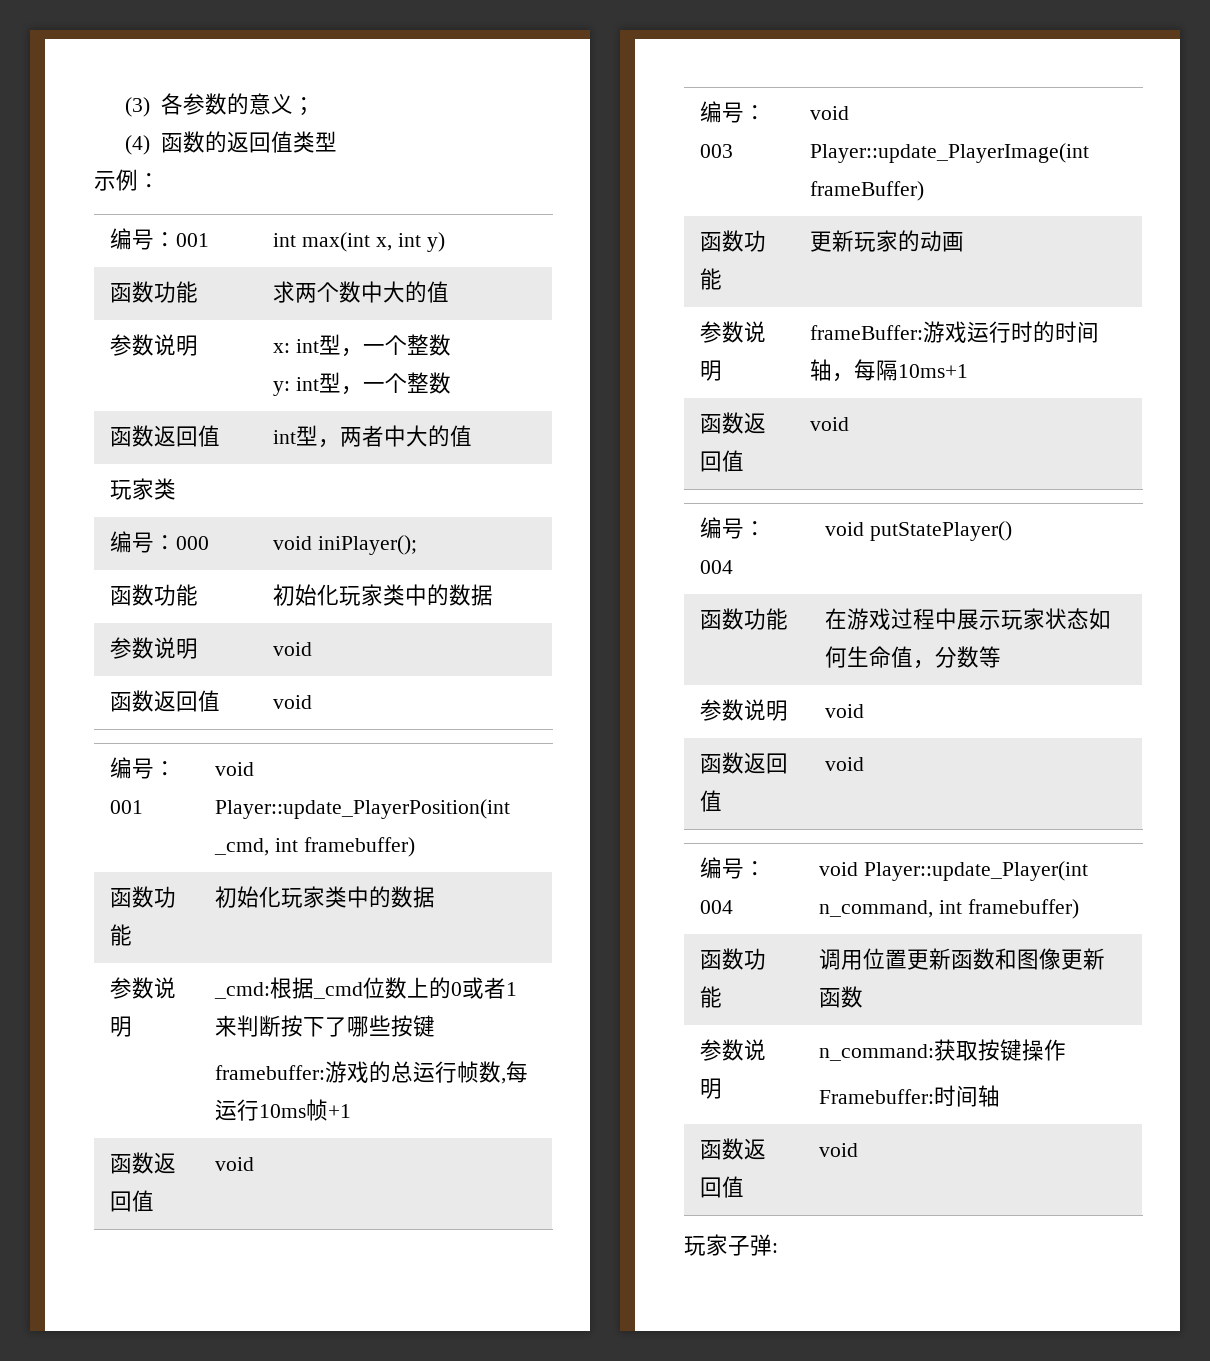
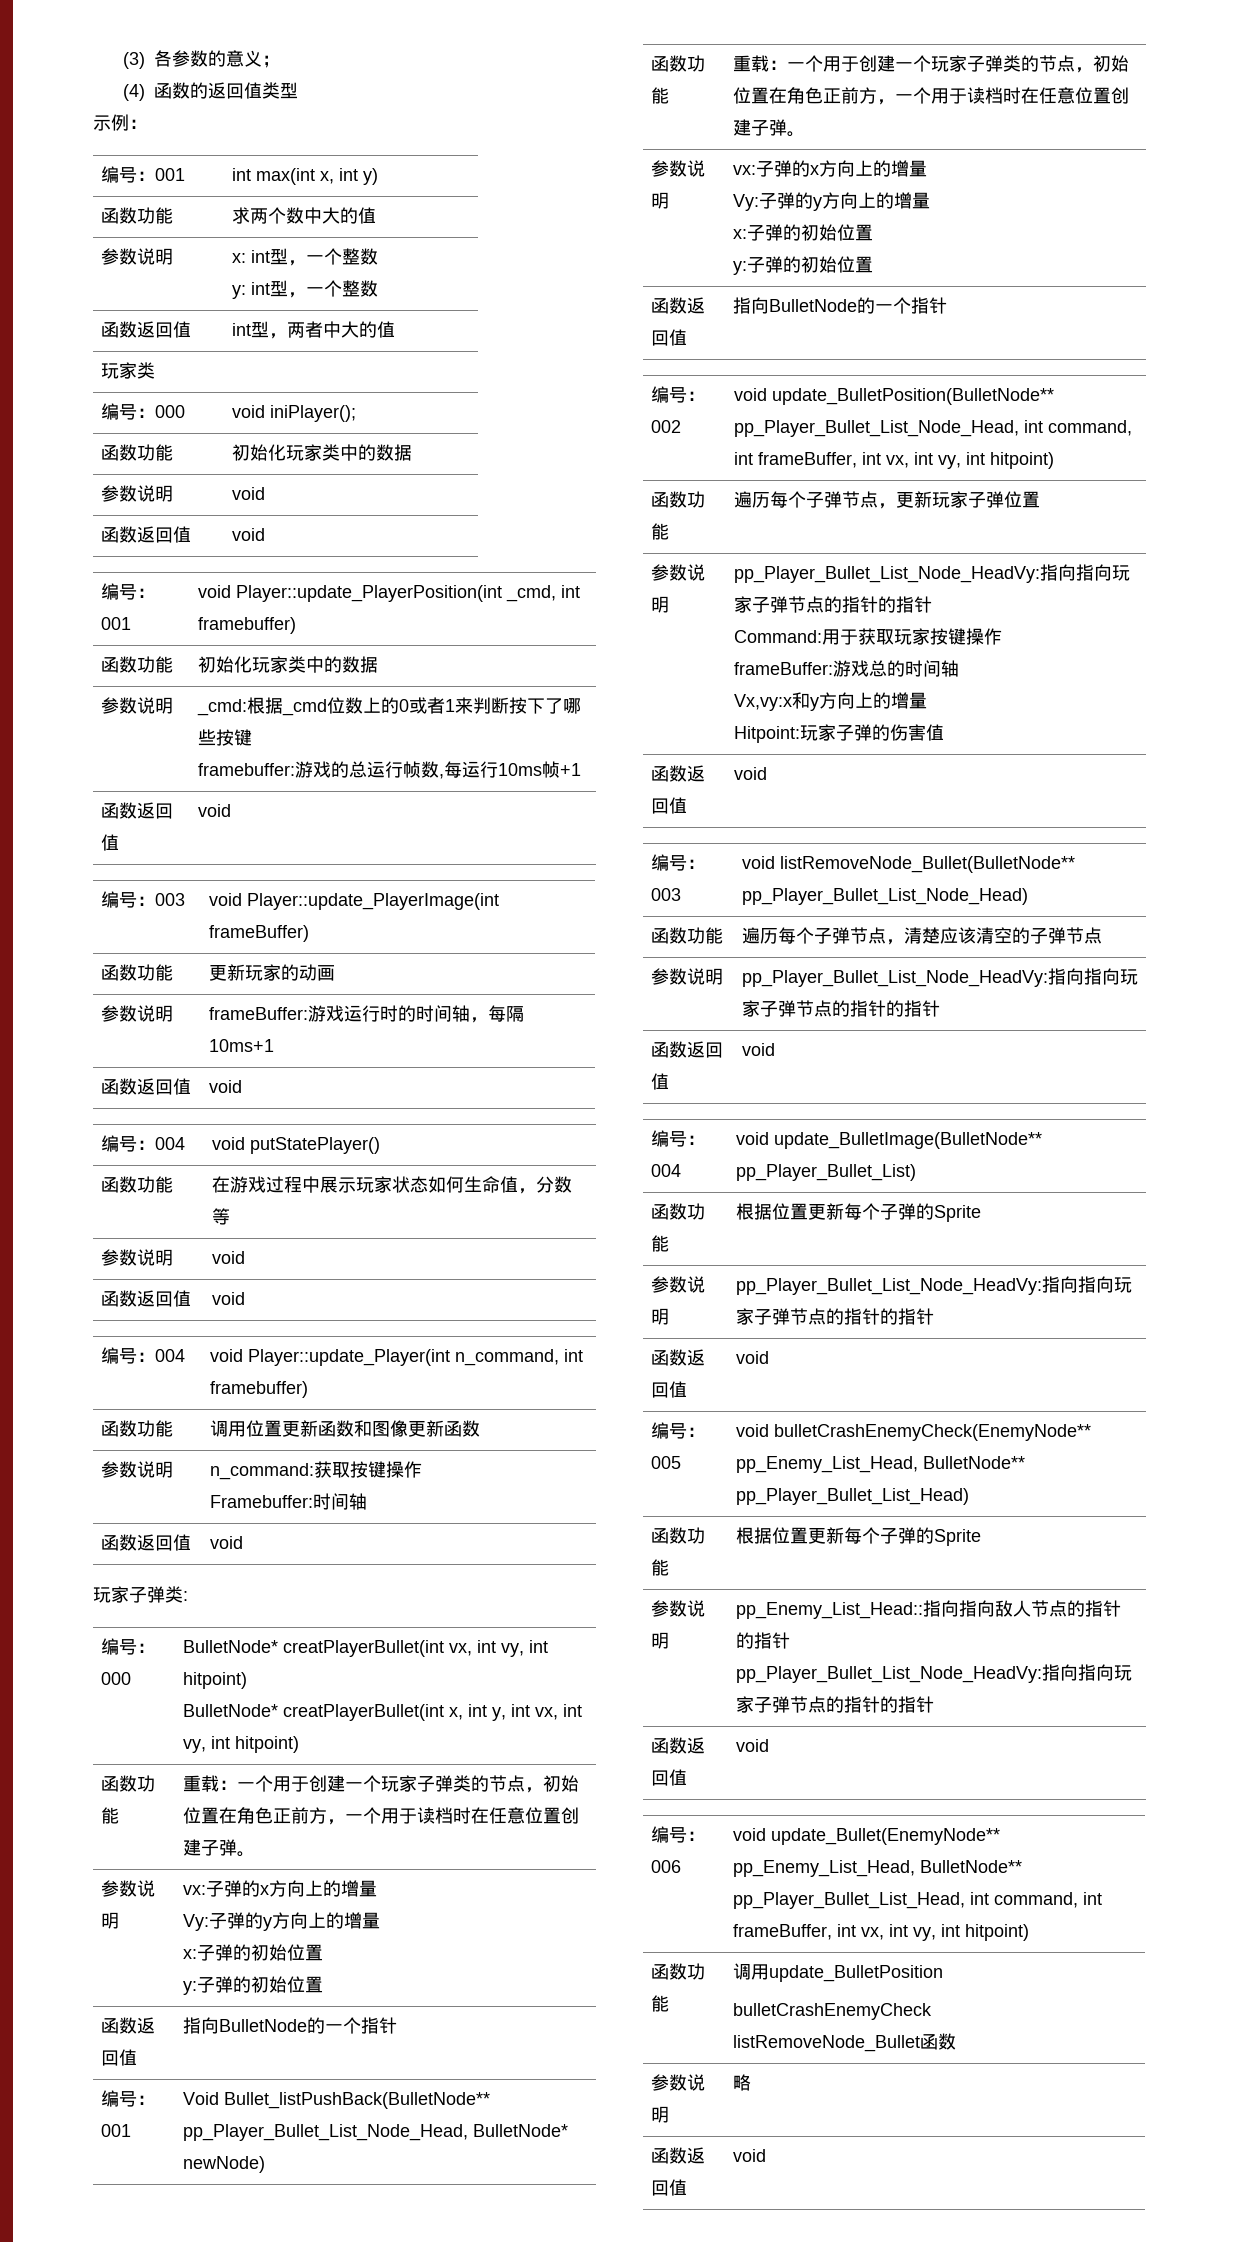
[772,1243,778,1253] : -> [165,1586,188,1603] [100,1638,155,1655] [100,1672,131,1685] [182,1640,548,1657] [182,1672,247,1689] [182,1704,582,1721] [182,1736,299,1753] [100,1775,155,1792] [100,1807,119,1824] [182,1775,579,1793] [182,1807,579,1825] [182,1839,255,1857] [100,1880,155,1897] [100,1912,119,1929] [182,1880,377,1897] [182,1912,380,1931] [182,1944,323,1961] [182,1976,323,1995] [100,2017,155,2034] [100,2049,137,2066] [182,2017,397,2034] [100,2090,155,2107] [100,2124,131,2137] [182,2092,490,2109] [182,2124,568,2141] [182,2156,265,2173] [650,55,705,72] [650,87,669,104] [732,55,1129,73] [732,87,1129,105] [732,119,805,137] [650,160,705,177] [650,192,669,209] [732,160,927,177] [732,192,930,211] [732,224,873,241] [732,256,873,275] [650,297,705,314] [650,329,687,346] [732,297,947,314] [650,386,705,403] [650,420,681,433] [733,388,1054,405] [733,420,1132,437] [733,452,1054,469] [650,491,705,508] [650,523,669,540] [733,491,1040,509] [650,564,705,581] [650,596,669,613] [733,564,1130,583] [733,596,932,613] [733,628,1002,645] [733,660,959,677] [733,692,927,711] [733,724,944,743] [650,765,705,782] [650,797,687,814] [733,767,767,780] [650,854,705,871] [650,888,681,901] [741,856,1075,873] [741,888,1028,905] [650,927,723,944] [741,927,1102,945] [650,968,723,985] [741,968,1138,987] [741,1000,940,1017] [650,1041,723,1058] [650,1073,669,1090] [741,1043,775,1056] [650,1130,705,1147] [650,1164,681,1177] [735,1132,1042,1149] [735,1164,916,1181] [650,1203,705,1220] [650,1235,669,1252] [735,1203,981,1222] [650,1276,705,1293] [650,1308,669,1325] [735,1276,1132,1295] [735,1308,934,1325] [650,1349,705,1366] [650,1381,687,1398] [735,1351,769,1364] [650,1422,705,1439] [650,1456,681,1469] [735,1424,1091,1441] [735,1456,1025,1473] [735,1488,969,1505] [650,1527,705,1544] [650,1559,669,1576] [735,1527,981,1546] [650,1600,705,1617] [650,1632,669,1649] [735,1600,1121,1619] [735,1632,790,1649] [735,1664,1132,1683] [735,1696,934,1713] [650,1737,705,1754] [650,1769,687,1786] [735,1739,769,1752] [650,1826,705,1843] [650,1860,681,1873] [732,1828,1000,1845] [732,1860,1022,1877] [732,1892,1102,1909] [732,1924,1029,1941] [650,1963,705,1980] [650,1995,669,2012] [732,1963,943,1982] [732,2003,932,2020] [732,2033,956,2052] [650,2074,705,2091] [650,2106,669,2123] [732,2074,751,2091] [650,2147,705,2164] [650,2179,687,2196] [732,2149,766,2162] 类: // 编号：000 | BulletNode* creatPlayerBullet(int vx, int vy, int hitpoint) // BulletNode* creatPlayerBullet(int x, int y, int vx, int vy, int hitpoint) // 函数功能 | 重载：一个用于创建一个玩家子弹类的节点，初始位置在角色正前方，一个用于读档时在任意位置创建子弹。 // 参数说明 | vx:子弹的x方向上的增量 // Vy:子弹的y方向上的增量 // x:子弹的初始位置 // y:子弹的初始位置 // 函数返回值 | 指向BulletNode的一个指针 // 编号：001 | Void Bullet_listPushBack(BulletNode** pp_Player_Bullet_List_Node_Head, BulletNode* newNode) // 函数功能 | 重载：一个用于创建一个玩家子弹类的节点，初始位置在角色正前方，一个用于读档时在任意位置创建子弹。 // 参数说明 | vx:子弹的x方向上的增量 // Vy:子弹的y方向上的增量 // x:子弹的初始位置 // y:子弹的初始位置 // 函数返回值 | 指向BulletNode的一个指针 // 编号：002 | void update_BulletPosition(BulletNode** pp_Player_Bullet_List_Node_Head, int command, int frameBuffer, int vx, int vy, int hitpoint) // 函数功能 | 遍历每个子弹节点，更新玩家子弹位置 // 参数说明 | pp_Player_Bullet_List_Node_HeadVy:指向指向玩家子弹节点的指针的指针 // Command:用于获取玩家按键操作 // frameBuffer:游戏总的时间轴 // Vx,vy:x和y方向上的增量 // Hitpoint:玩家子弹的伤害值 // 函数返回值 | void // 编号：003 | void listRemoveNode_Bullet(BulletNode** pp_Player_Bullet_List_Node_Head) // 函数功能 | 遍历每个子弹节点，清楚应该清空的子弹节点 // 参数说明 | pp_Player_Bullet_List_Node_HeadVy:指向指向玩家子弹节点的指针的指针 // 函数返回值 | void // 编号：004 | void update_BulletImage(BulletNode** pp_Player_Bullet_List) // 函数功能 | 根据位置更新每个子弹的Sprite // 参数说明 | pp_Player_Bullet_List_Node_HeadVy:指向指向玩家子弹节点的指针的指针 // 函数返回值 | void // 编号：005 | void bulletCrashEnemyCheck(EnemyNode** pp_Enemy_List_Head, BulletNode** pp_Player_Bullet_List_Head) // 函数功能 | 根据位置更新每个子弹的Sprite // 参数说明 | pp_Enemy_List_Head::指向指向敌人节点的指针的指针 // pp_Player_Bullet_List_Node_HeadVy:指向指向玩家子弹节点的指针的指针 // 函数返回值 | void // 编号：006 | void update_Bullet(EnemyNode** pp_Enemy_List_Head, BulletNode** pp_Player_Bullet_List_Head, int command, int frameBuffer, int vx, int vy, int hitpoint) // 函数功能 | 调用update_BulletPosition // bulletCrashEnemyCheck // listRemoveNode_Bullet函数 // 参数说明 | 略 // 函数返回值 | void

